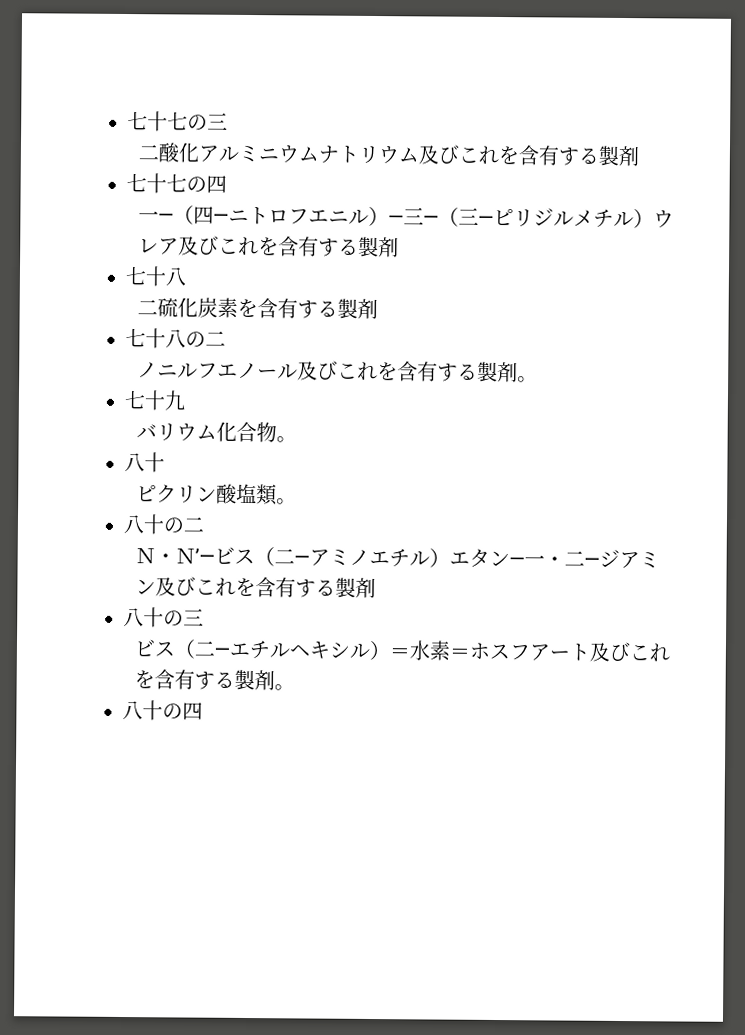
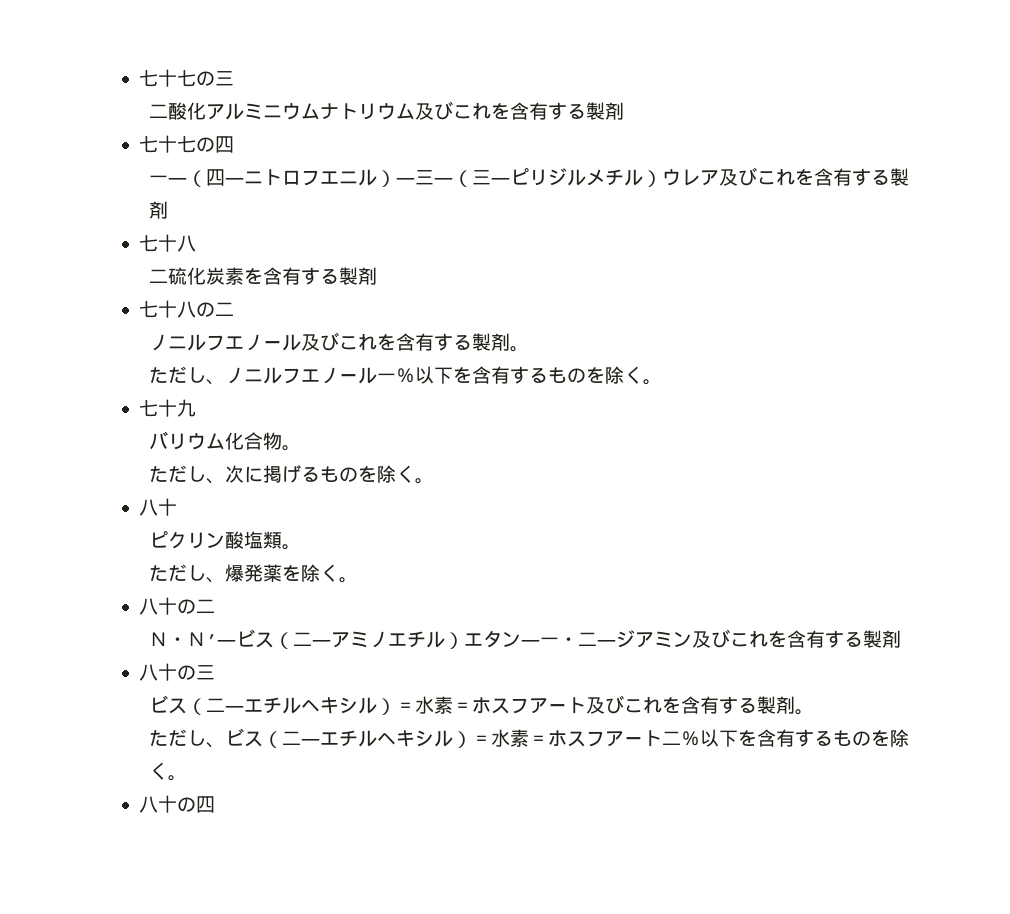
(538, 379) none -> [148,366,662,385] // ただし、ノニルフエノール一％以下を含有するものを除く。
(297, 439) none -> [148,465,434,484] // ただし、次に掲げるものを除く。
(297, 501) none -> [148,564,358,583] // ただし、爆発薬を除く。
(295, 687) none -> [148,728,909,748] [148,762,187,781] // ただし、ビス（二―エチルヘキシル）＝水素＝ホスフアート二％以下を含有するものを除く。

